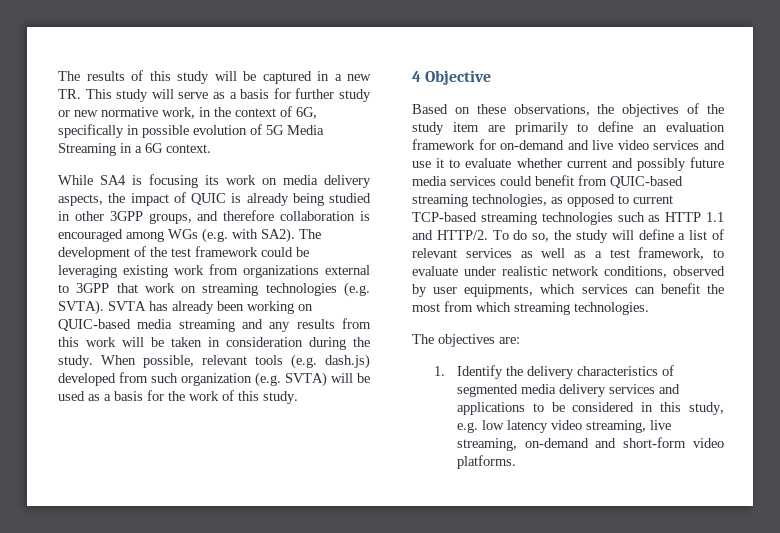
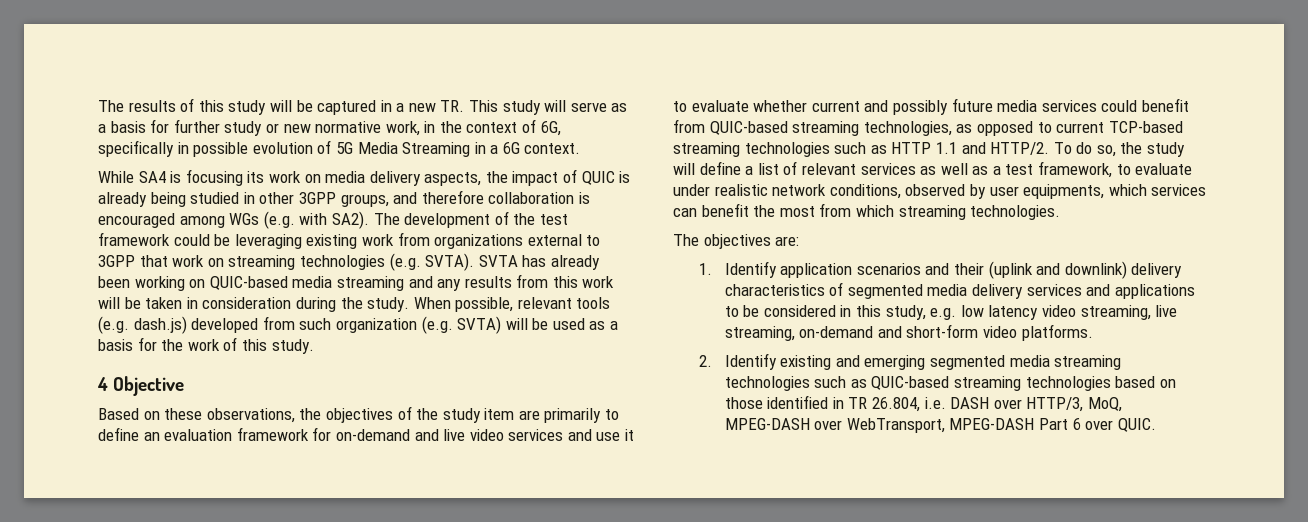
[505,366,523,376] the -> [780,261,1127,279] application scenarios and their (uplink and downlink)
(516, 462) none -> [698,353,1122,370] [724,376,1176,391] [724,395,1122,412] [724,418,1156,433] // 2. Identify existing and emerging segmented media streaming technologies such as QUIC-based streaming technologies based on those identified in TR 26.804, i.e. DASH over HTTP/3, MoQ, MPEG-DASH over WebTransport, MPEG-DASH Part 6 over QUIC.

